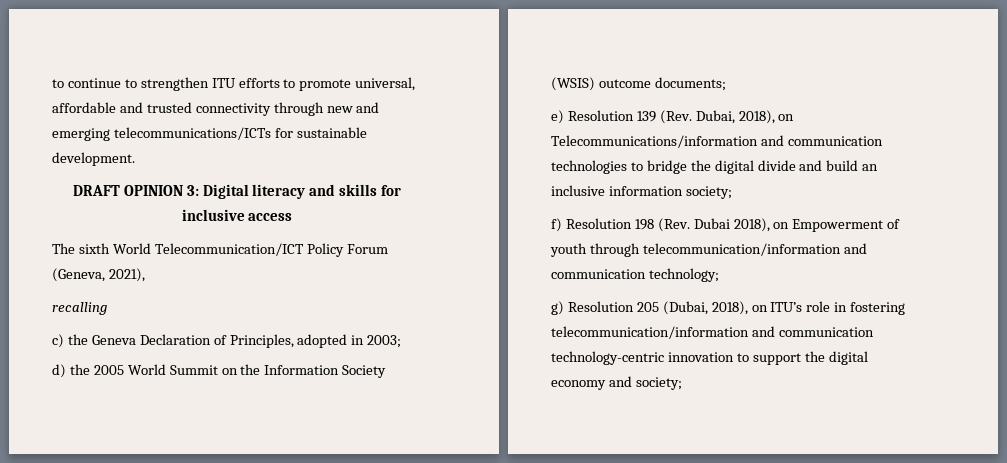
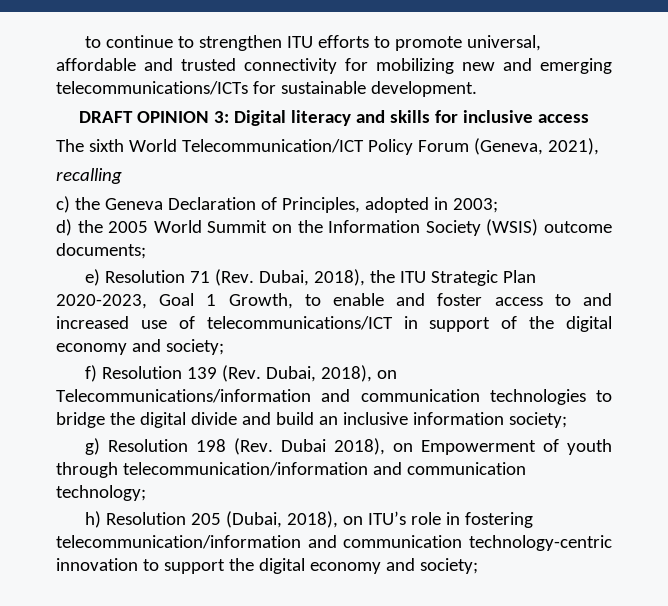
[273,102,324,116] through -> [345,58,454,74] for mobilizing
(634, 115) none -> [189,269,536,286] [56,293,612,309] [56,316,612,332] [56,339,224,355] [84,365,182,382] 71 (Rev. Dubai, 2018), the ITU Strategic Plan 2020-2023, Goal 1 Growth, to enable and foster access to and increased use of telecommunications/ICT in support of the digital economy and society; // f) Resolution
[551,218,562,232] f) -> [84,438,100,455] g)
[551,301,564,315] g) -> [84,511,101,528] h)

